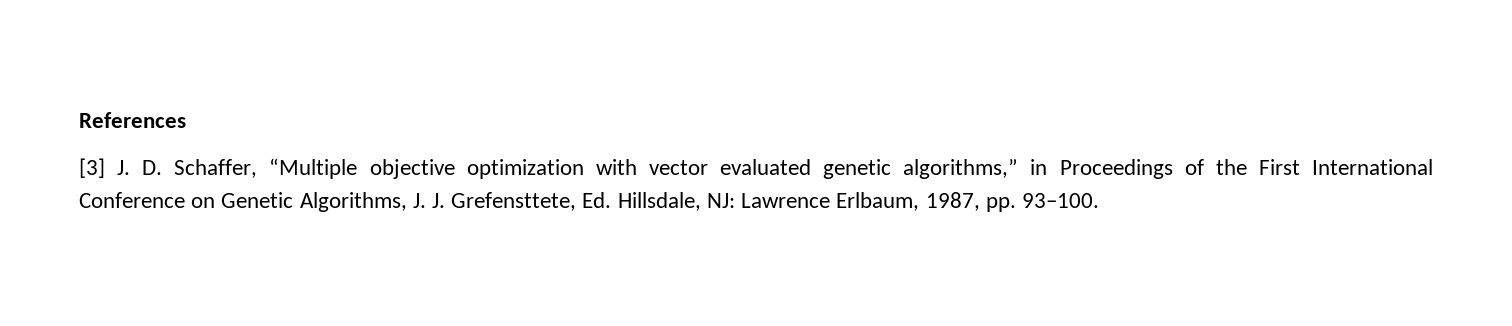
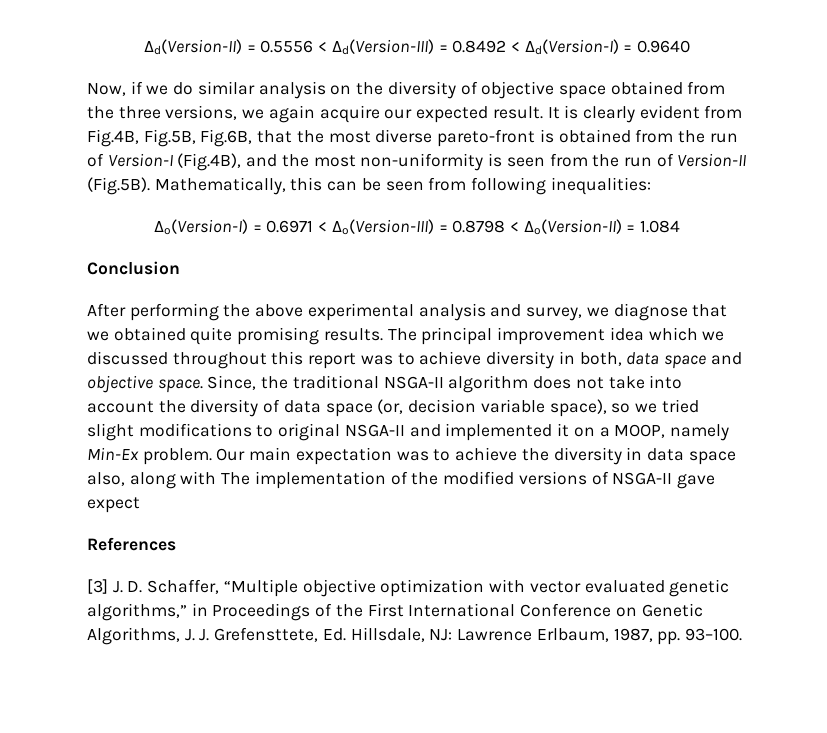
(79, 120) none -> [143,39,691,55] [87,81,726,99] [87,105,743,123] [87,129,738,147] [87,153,747,171] [87,177,651,195] [153,219,681,235] [87,261,180,275] [87,303,728,321] [87,327,725,345] [87,351,742,369] [87,375,683,393] [87,399,699,417] [87,423,729,441] [87,447,736,465] [87,471,715,489] [87,497,140,513] Δd(Version-II) = 0.5556 < Δd(Version-III) = 0.8492 < Δd(Version-I) = 0.9640 // Now, if we do similar analysis on the diversity of objective space obtained from the three versions, we again acquire our expected result. It is clearly evident from Fig.4B, Fig.5B, Fig.6B, that the most diverse pareto-front is obtained from the run of Version-I (Fig.4B), and the most non-uniformity is seen from the run of Version-II (Fig.5B). Mathematically, this can be seen from following inequalities: // Δo(Version-I) = 0.6971 < Δo(Version-III) = 0.8798 < Δo(Version-II) = 1.084 // Conclusion // After performing the above experimental analysis and survey, we diagnose that we obtained quite promising results. The principal improvement idea which we discussed throughout this report was to achieve diversity in both, data space and objective space. Since, the traditional NSGA-II algorithm does not take into account the diversity of data space (or, decision variable space), so we tried slight modifications to original NSGA-II and implemented it on a MOOP, namely Min-Ex problem. Our main expectation was to achieve the diversity in data space also, along with The implementation of the modified versions of NSGA-II gave expect //

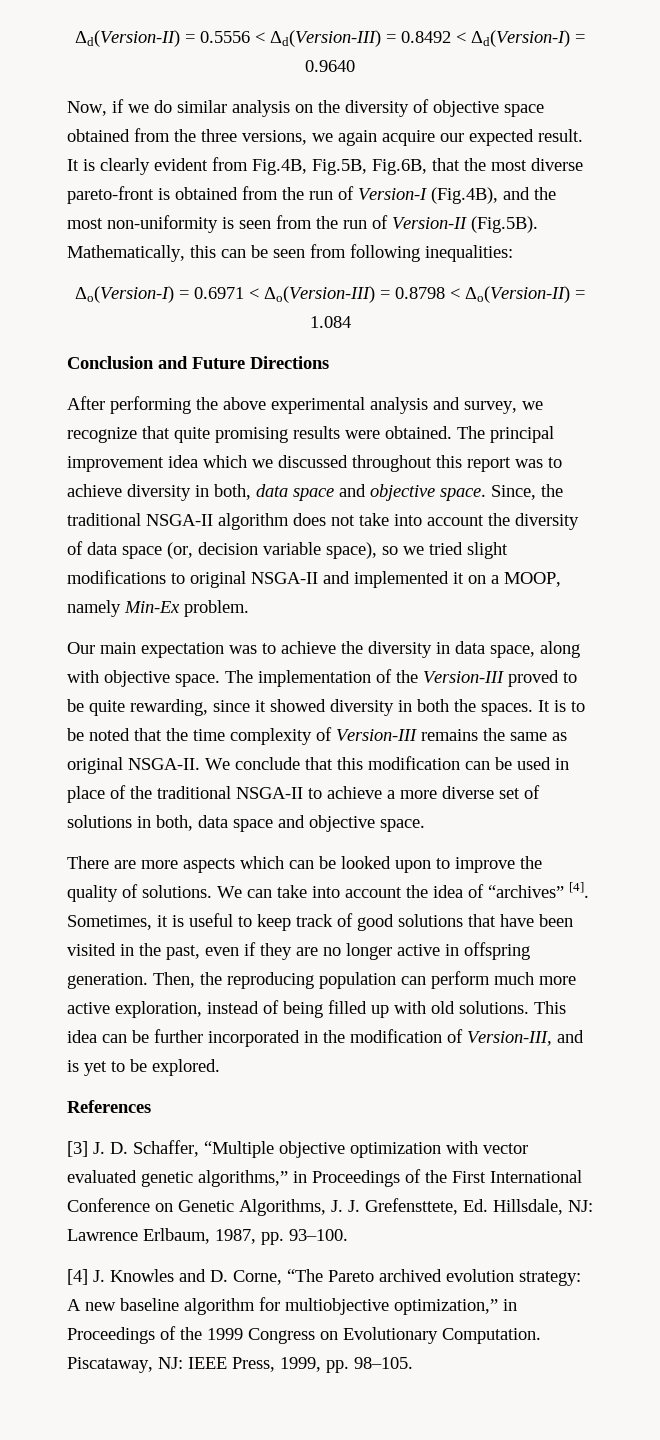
(180, 268) none -> [158,356,329,369] and Future Directions
[613,303,728,321] [87,327,383,345] diagnose that we obtained quite promising results. -> [67,426,452,443] recognize that quite promising results were obtained.
(212, 456) none -> (249, 608) //
[688,451,736,465] [87,471,715,489] [87,497,140,513] space also, along with The implementation of the modified versions of NSGA-II gave expect -> [490,641,580,658] [67,669,577,687] [67,699,585,716] [67,727,567,745] [67,756,569,774] [67,785,540,803] [67,815,425,832] [67,856,542,873] [67,882,589,902] [67,913,573,931] [67,942,530,960] [67,971,576,989] [67,1000,566,1018] [67,1029,584,1047] [67,1059,220,1076] space, along with objective space. The implementation of the Version-III proved to be quite rewarding, since it showed diversity in both the spaces. It is to be noted that the time complexity of Version-III remains the same as original NSGA-II. We conclude that this modification can be used in place of the traditional NSGA-II to achieve a more diverse set of solutions in both, data space and objective space. // There are more aspects which can be looked upon to improve the quality of solutions. We can take into account the idea of “archives” [4]. Sometimes, it is useful to keep track of good solutions that have been visited in the past, even if they are no longer active in offspring generation. Then, the reproducing population can perform much more active exploration, instead of being filled up with old solutions. This idea can be further incorporated in the modification of Version-III, and is yet to be explored.
(742, 634) none -> [67,1269,581,1286] [67,1297,517,1315] [67,1326,541,1344] [67,1357,413,1373] // [4] J. Knowles and D. Corne, “The Pareto archived evolution strategy: A new baseline algorithm for multiobjective optimization,” in Proceedings of the 1999 Congress on Evolutionary Computation. Piscataway, NJ: IEEE Press, 1999, pp. 98–105.

